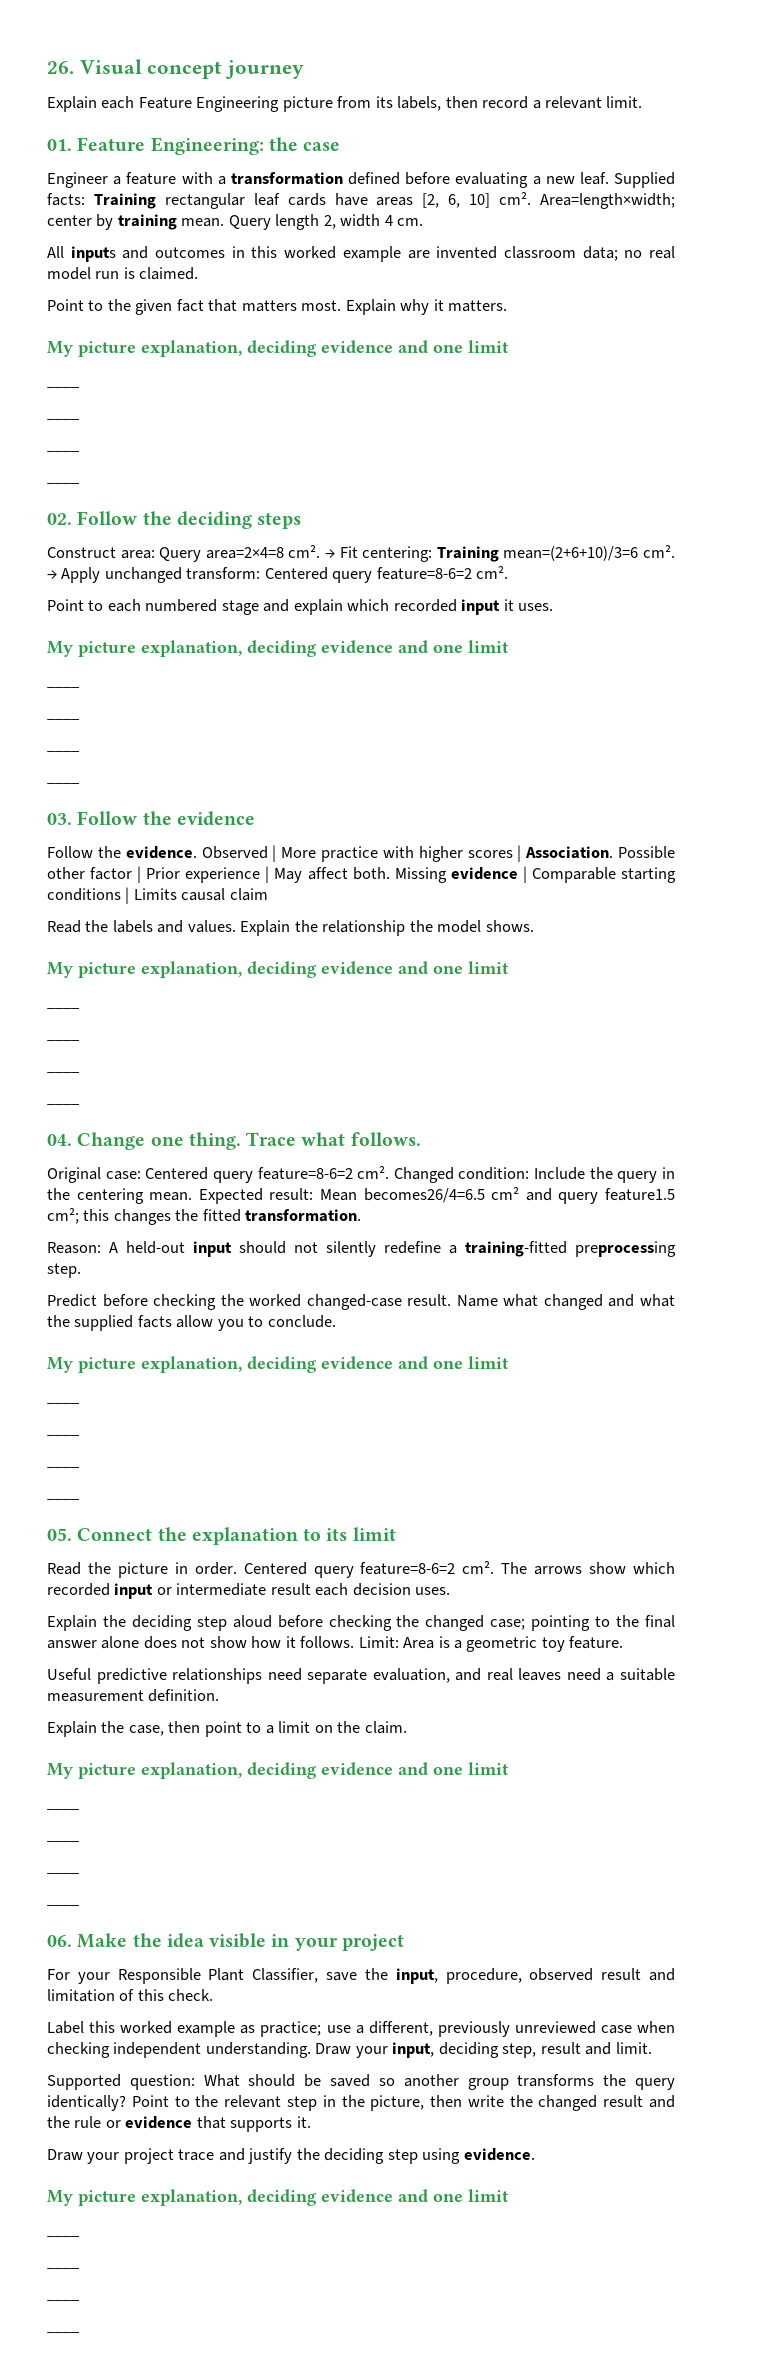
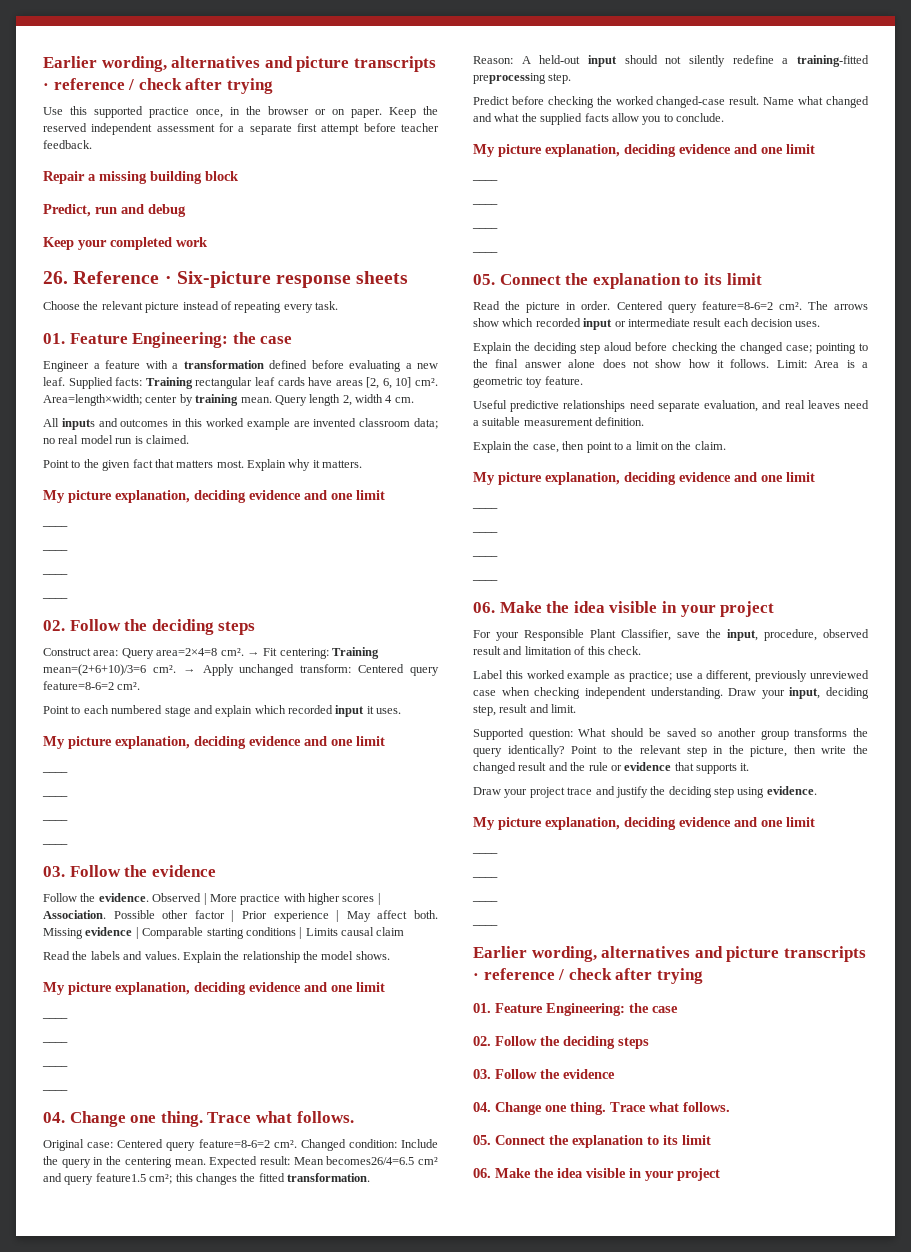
[47,59,305,79] [47,96,643,112] 26. Visual concept journey // Explain each Feature Engineering picture from its labels, then record a relevant limit. -> [43,56,436,72] [43,78,273,94] [43,106,438,118] [43,123,439,135] [43,140,92,149] [43,171,239,184] [43,204,186,217] [43,237,208,250] [43,271,409,288] [43,301,338,313] Earlier wording, alternatives and picture transcripts · reference / check after trying // Use this supported practice once, in the browser or on paper. Keep the reserved independent assessment for a separate first attempt before teacher feedback. // Repair a missing building block // Predict, run and debug // Keep your completed work // 26. Reference · Six-picture response sheets // Choose the relevant picture instead of repeating every task.
(80, 2332) none -> [473,946,866,962] [473,968,703,984] [473,1003,678,1016] [473,1036,649,1049] [473,1069,615,1079] [473,1102,730,1115] [473,1135,711,1148] [473,1168,720,1181] // Earlier wording, alternatives and picture transcripts · reference / check after trying // 01. Feature Engineering: the case // 02. Follow the deciding steps // 03. Follow the evidence // 04. Change one thing. Trace what follows. // 05. Connect the explanation to its limit // 06. Make the idea visible in your project

